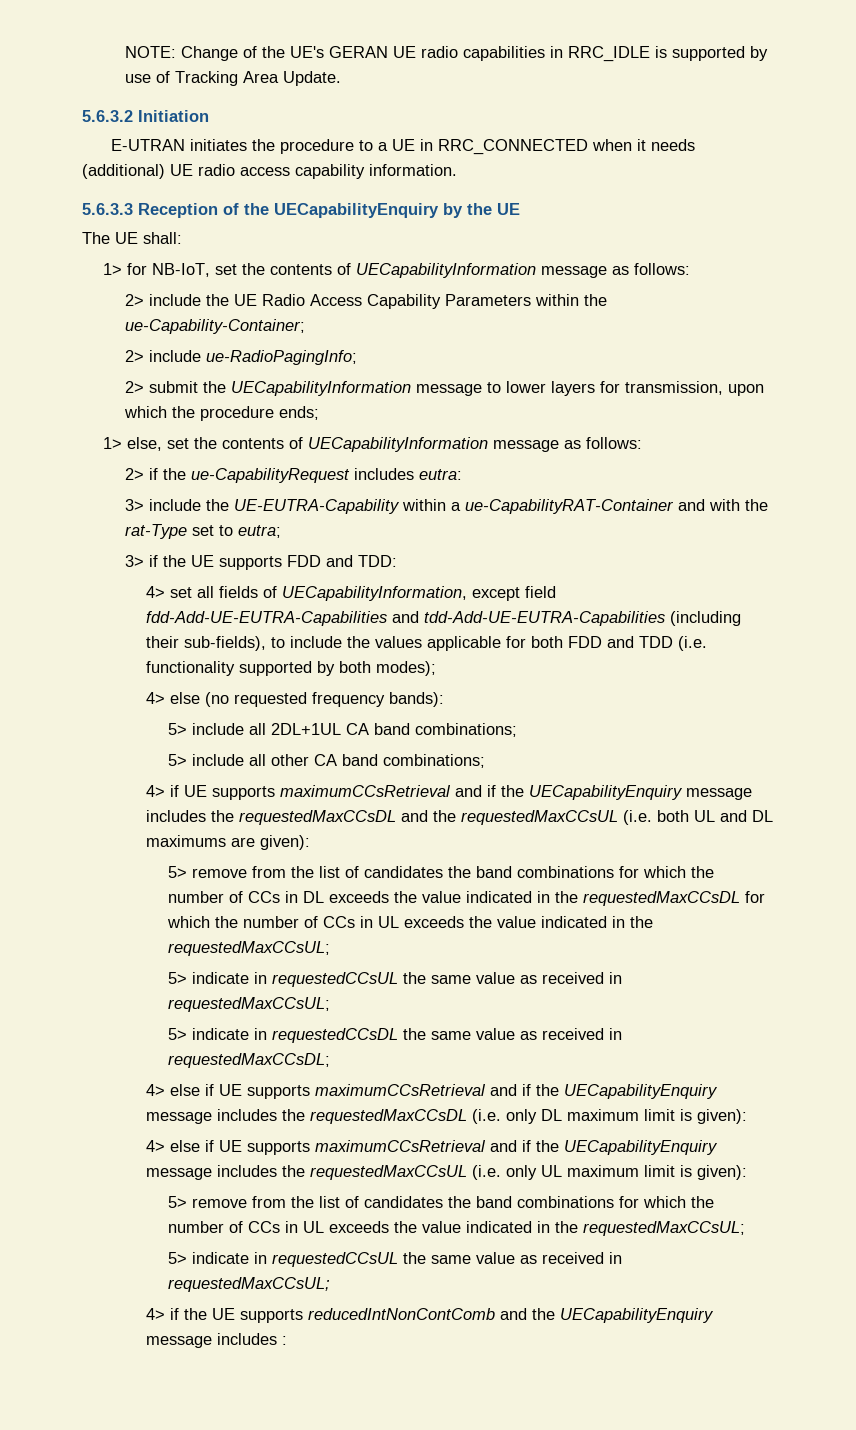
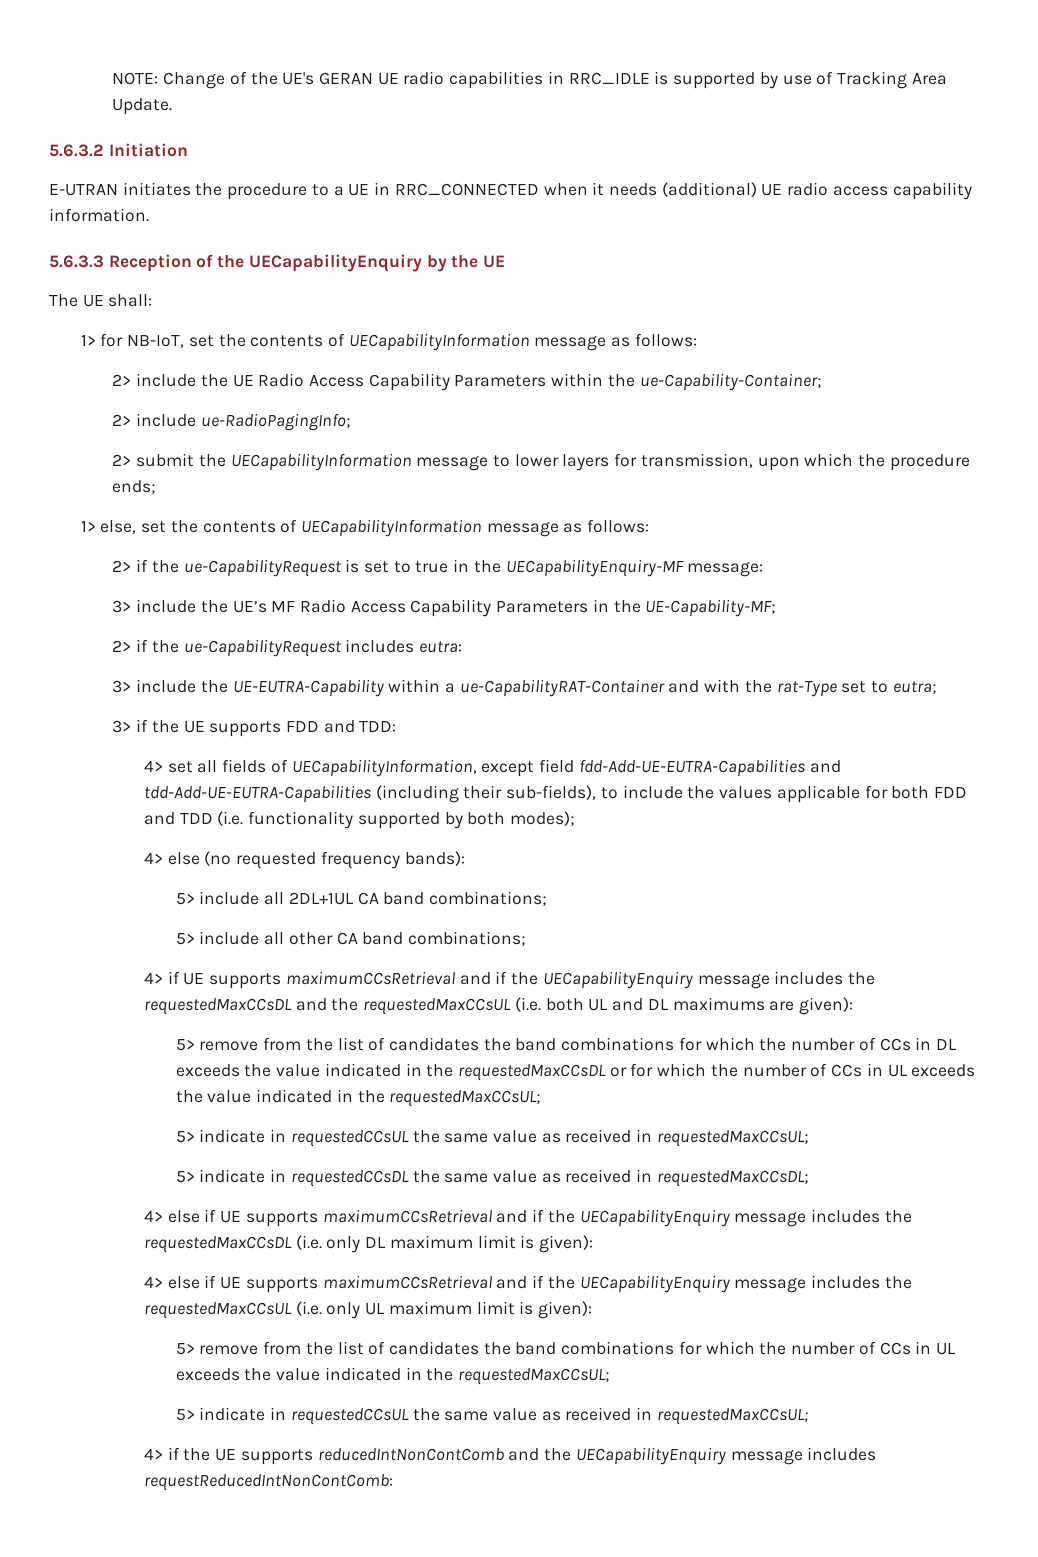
(643, 443) none -> [112,559,764,577] [112,599,777,617] // 2> if the ue-CapabilityRequest is set to true in the UECapabilityEnquiry-MF message: // 3> include the UE’s MF Radio Access Capability Parameters in the UE-Capability-MF;
(740, 898) none -> [609,1067,627,1077] or
[282,1336,288,1345] : -> [144,1474,394,1491] requestReducedIntNonContComb:

